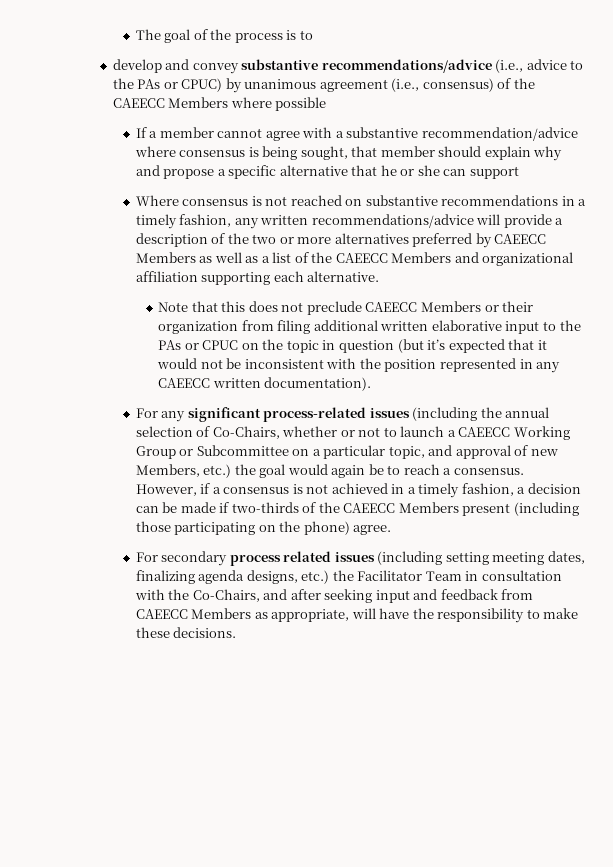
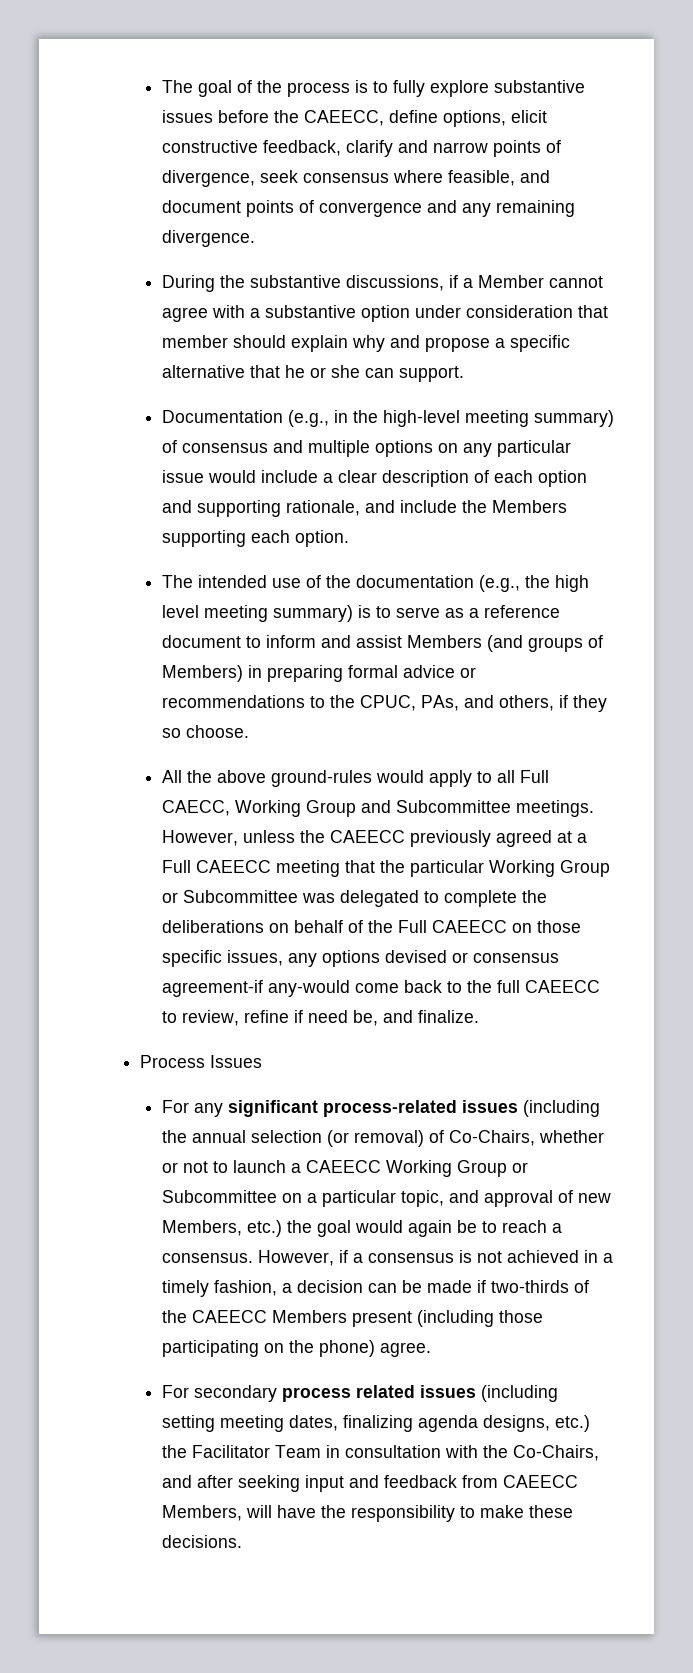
[112,59,584,74] [112,78,535,93] [112,97,327,111] [135,127,214,138] // develop and convey substantive recommendations/advice (i.e., advice to the PAs or CPUC) by unanimous agreement (i.e., consensus) of the CAEECC Members where possible // If a member -> [392,80,585,97] [161,110,547,127] [161,140,561,157] [161,170,550,187] [161,200,575,217] [161,230,255,247] [161,275,544,292] fully explore substantive issues before the CAEECC, define options, elicit constructive feedback, clarify and narrow points of divergence, seek consensus where feasible, and document points of convergence and any remaining divergence. // During the substantive discussions, if a Member
[421,127,578,141] [134,146,348,160] recommendation/advice where consensus is being sought, -> [360,305,573,322] option under consideration
[469,166,519,179] [135,195,587,206] [135,214,564,229] [135,233,547,248] [135,252,574,266] [135,271,380,285] [158,301,534,315] [158,320,581,334] [158,339,547,353] [157,358,561,373] [158,377,372,391] support // Where consensus is not reached on substantive recommendations in a timely fashion, any written recommendations/advice will provide a description of the two or more alternatives preferred by CAEECC Members as well as a list of the CAEECC Members and organizational affiliation supporting each alternative. // Note that this does not preclude CAEECC Members or their organization from filing additional written elaborative input to the PAs or CPUC on the topic in question (but it’s expected that it would not be inconsistent with the position represented in any CAEECC written documentation). -> [398,366,464,382] [161,410,614,427] [161,440,571,457] [161,470,587,487] [161,500,567,517] [161,530,349,547] [161,575,589,592] [161,605,560,622] [161,635,603,652] [161,665,476,682] [161,695,607,712] [161,725,249,738] [161,770,549,787] [161,800,594,817] [161,830,587,847] [161,860,610,877] [161,890,547,907] [161,920,581,933] [161,950,559,967] [161,980,600,997] [161,1010,479,1026] [140,1055,263,1068] support. // Documentation (e.g., in the high-level meeting summary) of consensus and multiple options on any particular issue would include a clear description of each option and supporting rationale, and include the Members supporting each option. // The intended use of the documentation (e.g., the high level meeting summary) is to serve as a reference document to inform and assist Members (and groups of Members) in preparing formal advice or recommendations to the CPUC, PAs, and others, if they so choose. // All the above ground-rules would apply to all Full CAECC, Working Group and Subcommittee meetings. However, unless the CAEECC previously agreed at a Full CAEECC meeting that the particular Working Group or Subcommittee was delegated to complete the deliberations on behalf of the Full CAEECC on those specific issues, any options devised or consensus agreement-if any-would come back to the full CAEECC to review, refine if need be, and finalize. // Process Issues
(193, 431) none -> [326,1130,424,1147] (or removal)
[191,608,350,622] Members as appropriate, -> [161,1505,242,1521] Members,

